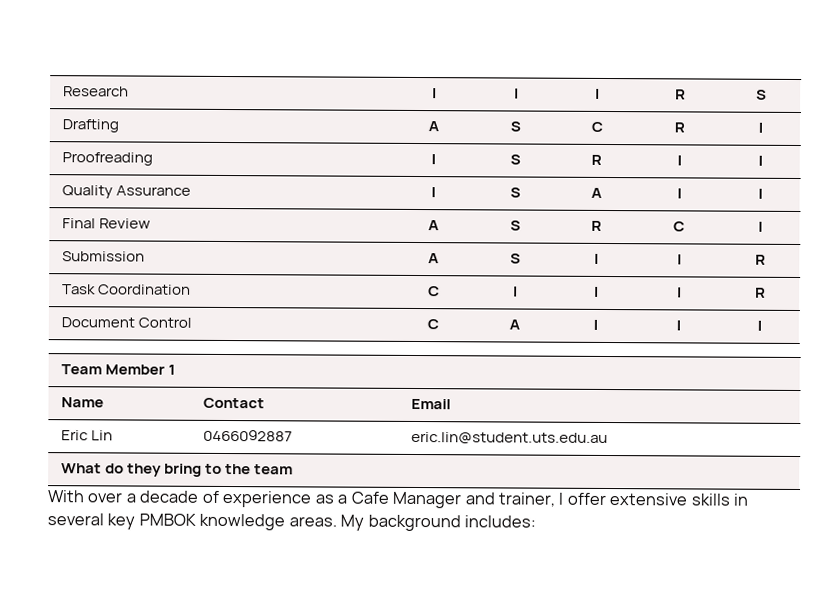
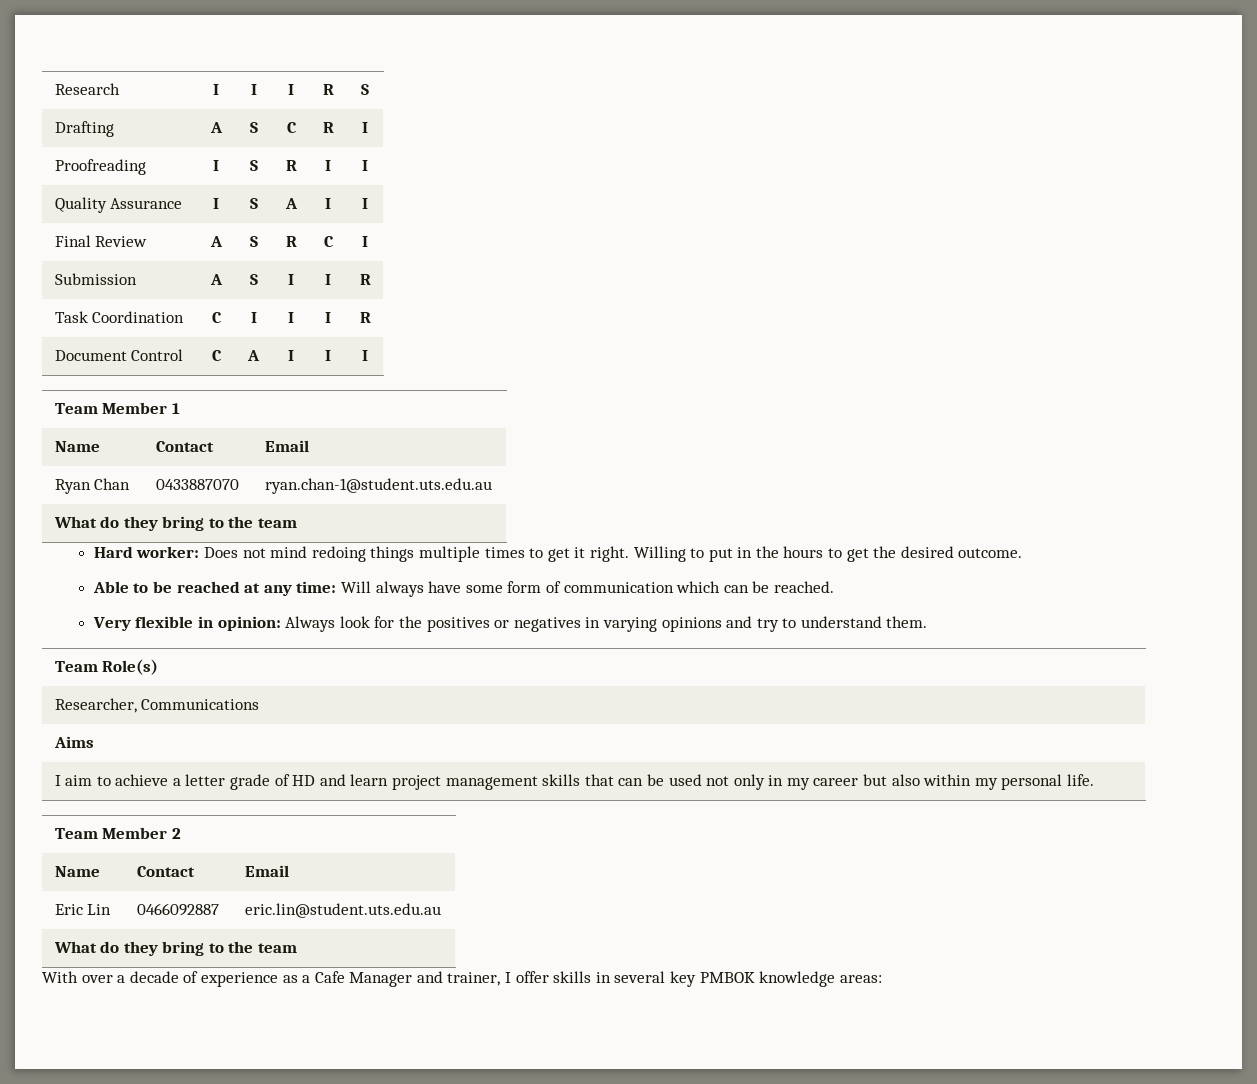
(452, 404) none -> [54,478,131,494] [155,479,239,490] [264,478,492,494] [53,516,298,531] [93,546,1023,562] [92,581,834,597] [92,616,928,632] [54,659,159,675] [54,698,260,713] [53,736,94,748] [54,774,1095,790] [54,827,181,839] [54,866,100,877] [136,866,195,877] [244,865,289,877] // Ryan Chan | 0433887070 | ryan.chan-1@student.uts.edu.au // What do they bring to the team // Hard worker: Does not mind redoing things multiple times to get it right. Willing to put in the hours to get the desired outcome. // Able to be reached at any time: Will always have some form of communication which can be reached. // Very flexible in opinion: Always look for the positives or negatives in varying opinions and try to understand them. // Team Role(s) // Researcher, Communications // Aims // I aim to achieve a letter grade of HD and learn project management skills that can be used not only in my career but also within my personal life. // Team Member 2 // Name | Contact | Email
[609,493,689,506] extensive -> (549, 977) none
[288,514,537,532] areas. My background includes: -> [839,975,882,983] areas:

